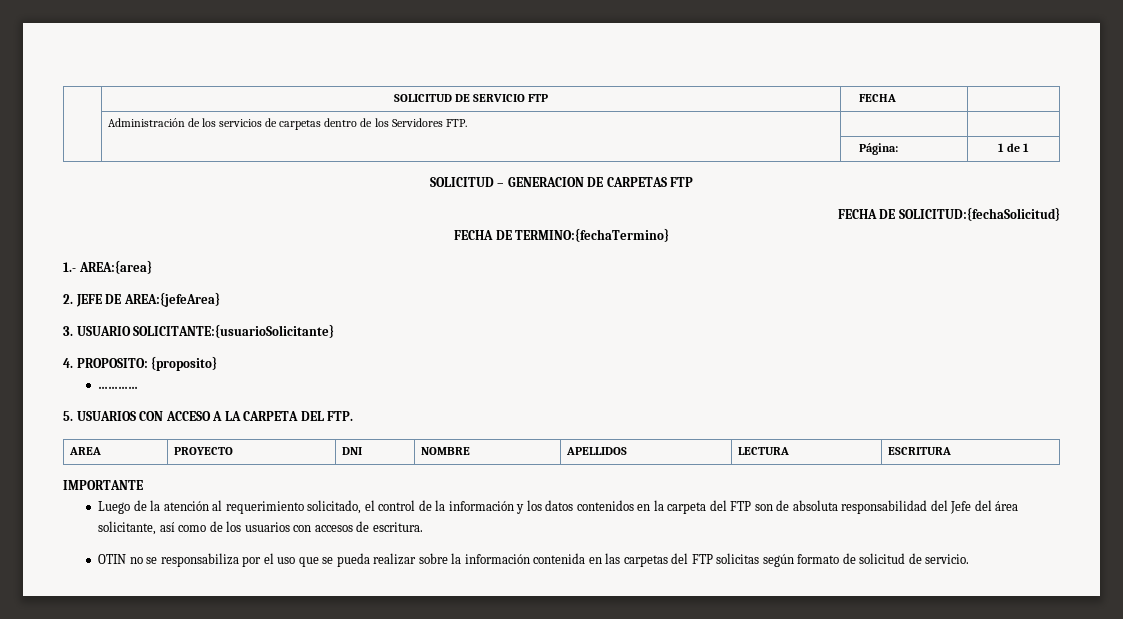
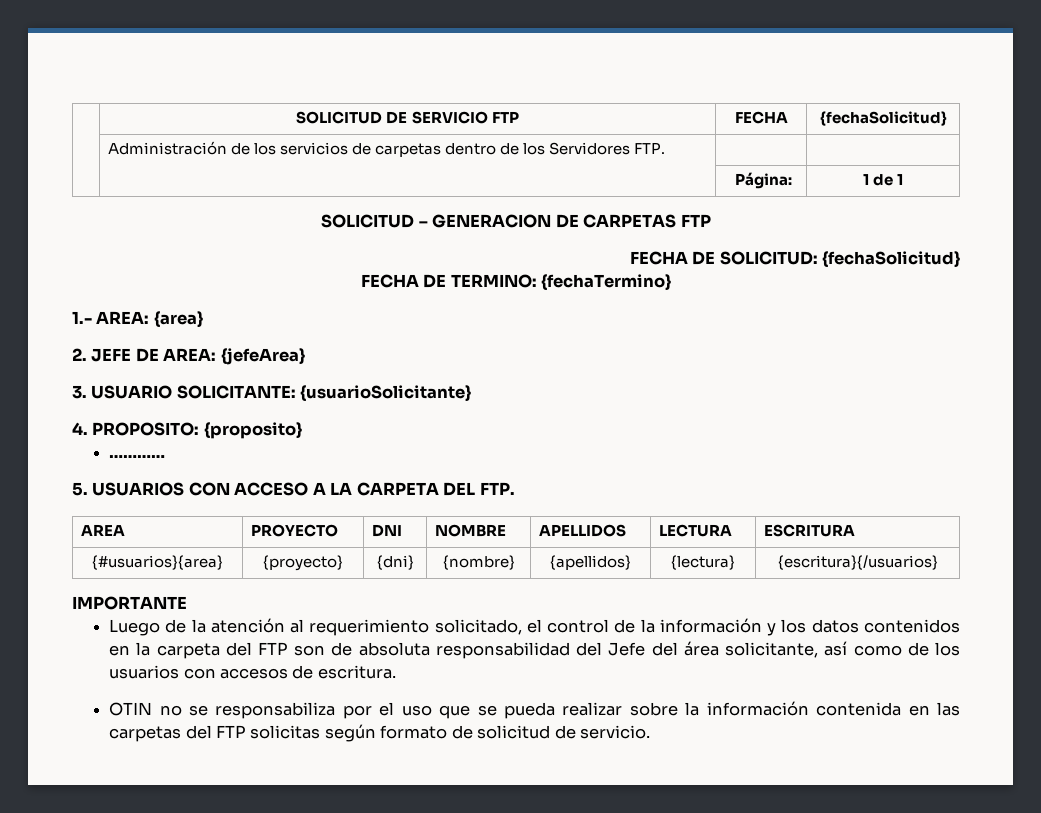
(897, 98) none -> [819,111,947,126] {fechaSolicitud}
[899,207,1060,221] [453,228,670,242] SOLICITUD:{fechaSolicitud} // FECHA DE TERMINO:{fechaTermino} -> [719,251,961,268] [360,274,672,291] SOLICITUD: {fechaSolicitud} // FECHA DE TERMINO: {fechaTermino}
[78,260,152,274] AREA:{area} -> [96,311,203,328] AREA: {area}
[123,292,220,307] AREA:{jefeArea} -> [163,348,305,365] AREA: {jefeArea}
[133,324,335,338] SOLICITANTE:{usuarioSolicitante} -> [176,385,472,402] SOLICITANTE: {usuarioSolicitante}
(951, 451) none -> [92,555,223,570] [263,555,343,571] [376,555,414,570] [442,555,515,570] [550,555,631,570] [671,555,735,570] [777,555,938,570] // {#usuarios}{area} | {proyecto} | {dni} | {nombre} | {apellidos} | {lectura} | {escritura}{/usuarios}

